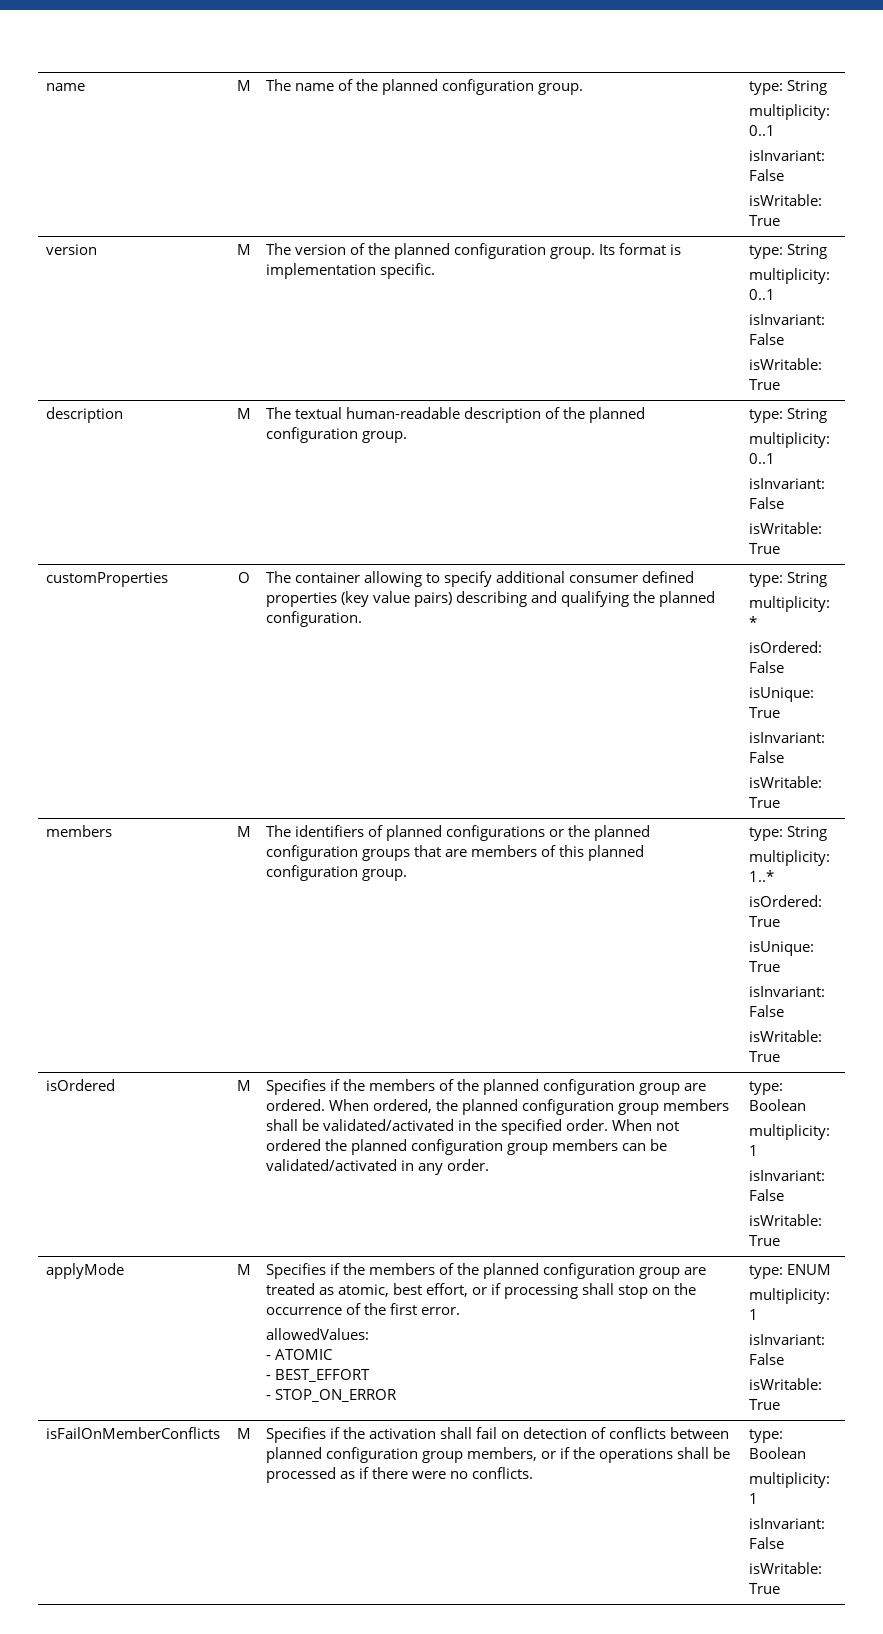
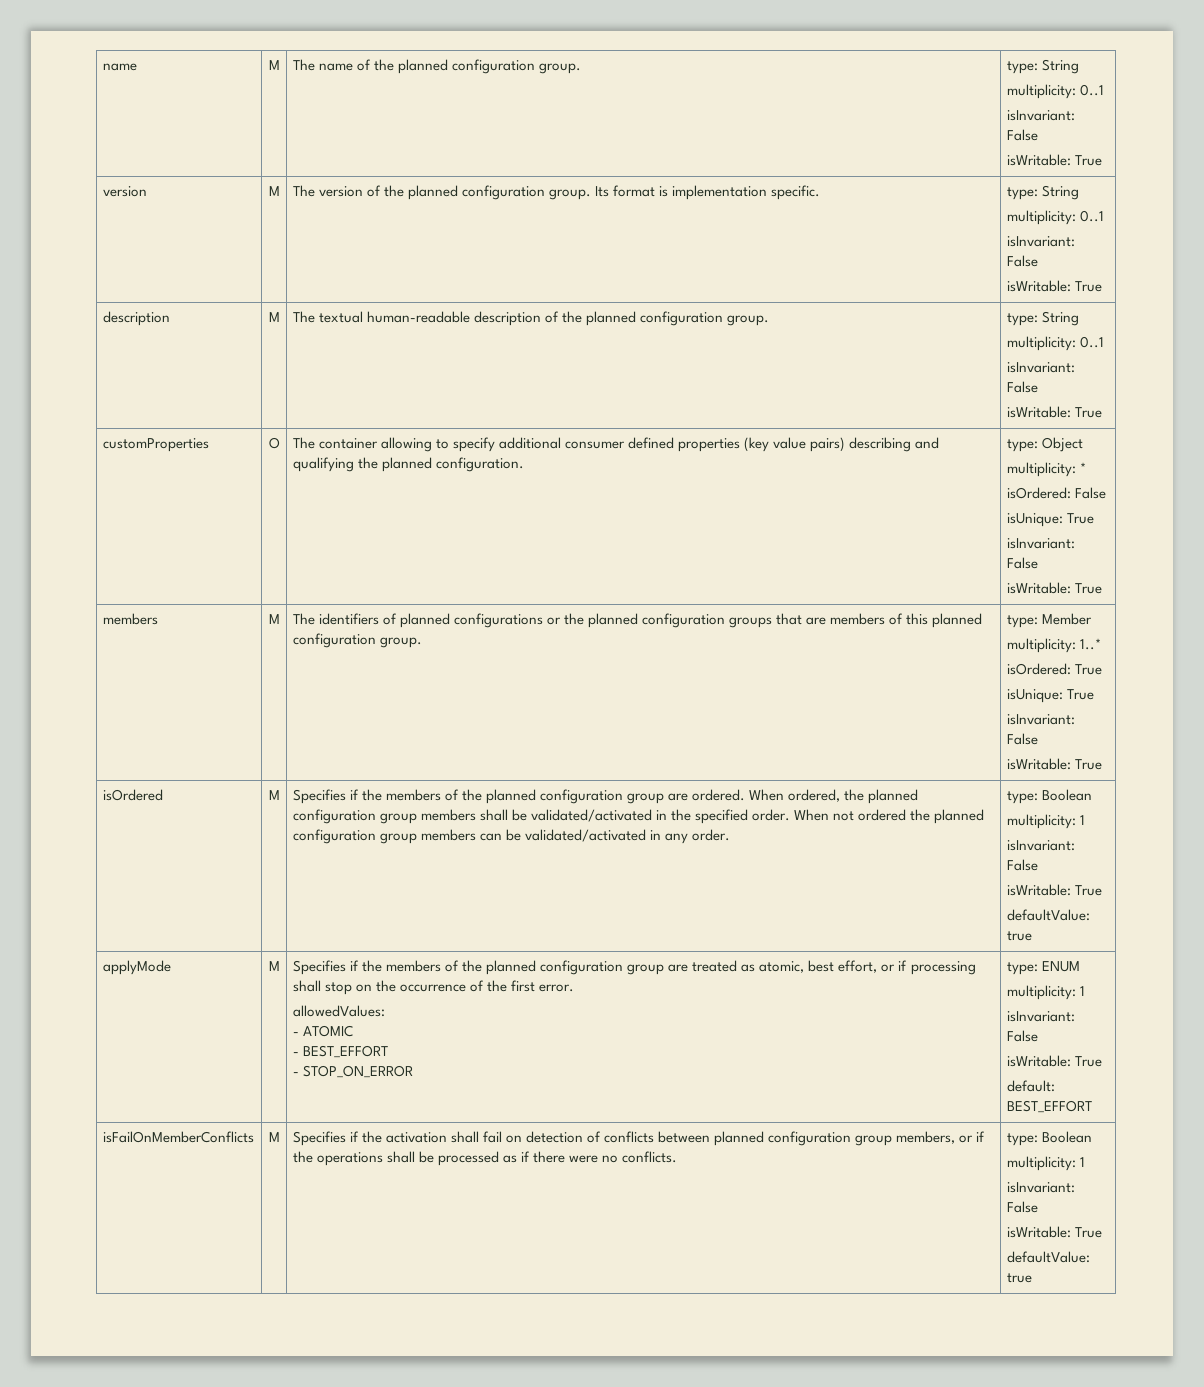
[786,572,827,587] String -> [1041,437,1083,452] Object
[786,826,827,841] String -> [1041,613,1092,625] Member
(780, 1240) none -> [1006,909,1090,921] [1006,931,1032,941] // defaultValue: true
(780, 1404) none -> [1006,1080,1055,1092] [1006,1100,1092,1113] // default: BEST_EFFORT
(780, 1588) none -> [1006,1251,1090,1263] [1006,1273,1032,1283] // defaultValue: true

